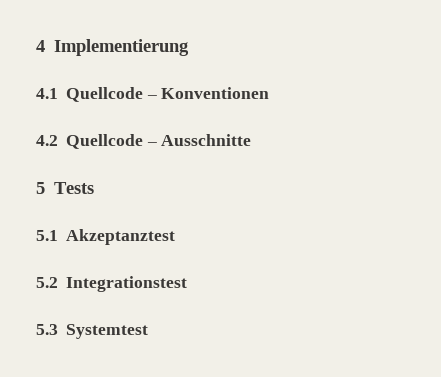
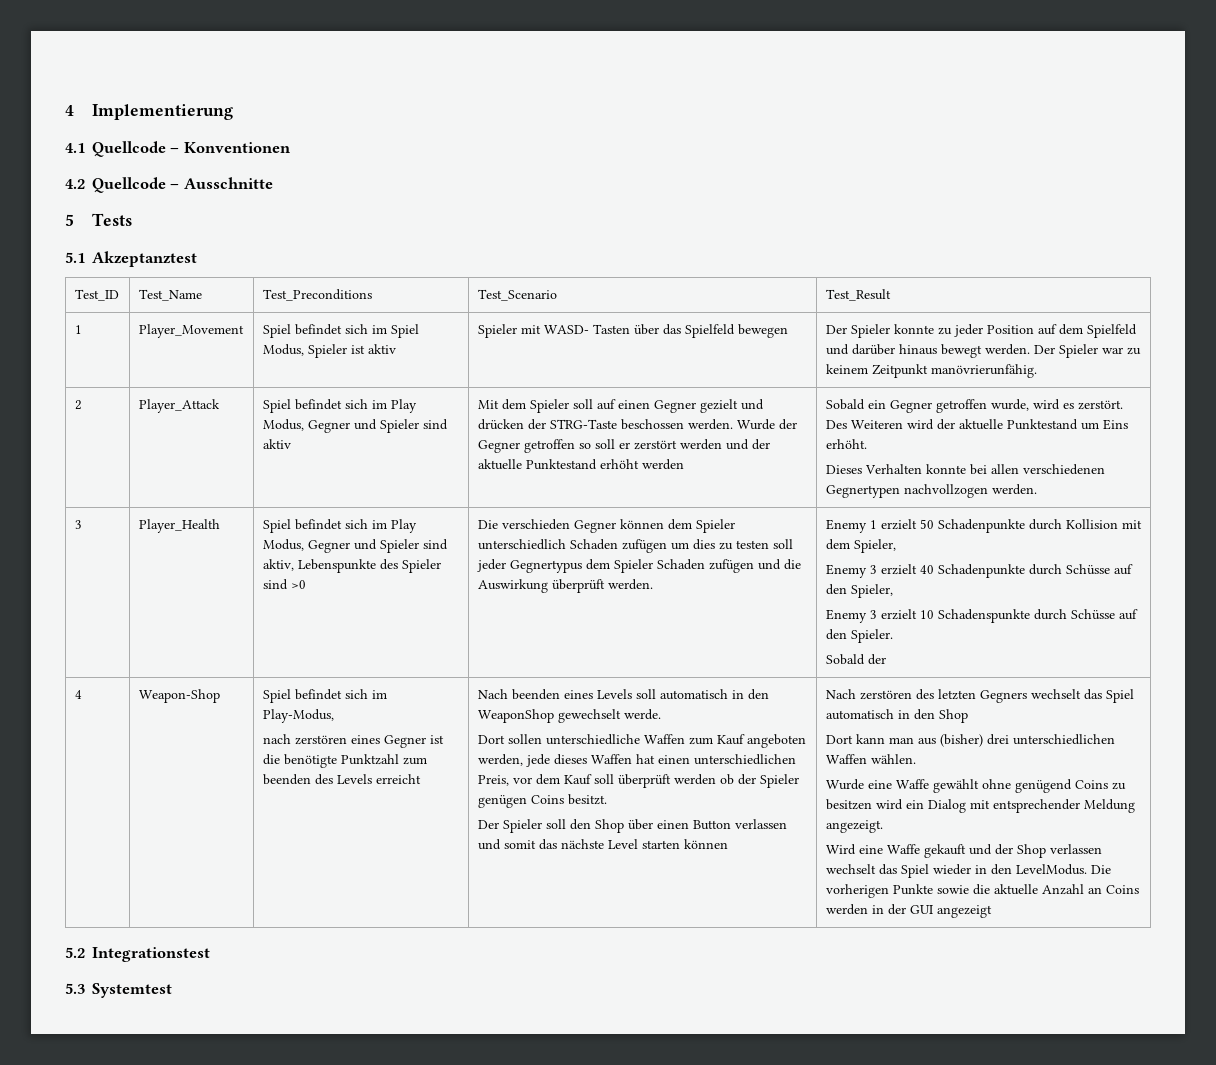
(175, 237) none -> [74,289,119,301] [138,289,202,301] [262,289,372,301] [477,289,557,301] [825,289,891,301] [74,325,82,334] [138,324,244,338] [262,324,419,338] [262,344,396,358] [477,324,788,338] [825,324,1137,338] [825,344,1141,358] [825,364,1037,378] [74,400,82,410] [138,399,220,413] [262,399,417,413] [262,419,448,433] [262,439,291,449] [477,399,764,413] [477,419,797,430] [477,439,770,453] [477,459,684,470] [825,399,1123,413] [825,419,1128,430] [825,439,867,449] [825,464,1105,475] [825,484,1037,498] [74,520,82,529] [138,519,220,533] [262,519,417,533] [262,539,448,553] [262,559,441,573] [262,579,306,590] [477,519,735,533] [477,539,793,553] [476,559,801,573] [477,579,653,593] [825,519,1142,533] [825,539,896,553] [825,564,1133,578] [825,584,893,598] [825,609,1138,623] [825,629,893,643] [825,654,886,665] [74,690,82,699] [138,689,220,703] [262,689,387,703] [262,709,334,723] [262,734,444,748] [262,754,427,768] [262,774,421,785] [477,689,769,700] [477,709,661,723] [477,734,806,748] [477,754,796,767] [477,774,799,788] [477,794,607,808] [477,819,787,833] [477,839,728,850] [825,689,1134,703] [825,709,968,723] [825,734,1115,747] [825,754,916,764] [825,779,1126,793] [825,799,1135,813] [825,820,883,833] [825,844,1102,858] [825,864,1111,878] [825,884,1139,898] [825,904,992,918] // Test_ID | Test_Name | Test_Preconditions | Test_Scenario | Test_Result // 1 | Player_Movement | Spiel befindet sich im Spiel Modus, Spieler ist aktiv | Spieler mit WASD- Tasten über das Spielfeld bewegen | Der Spieler konnte zu jeder Position auf dem Spielfeld und darüber hinaus bewegt werden. Der Spieler war zu keinem Zeitpunkt manövrierunfähig. // 2 | Player_Attack | Spiel befindet sich im Play Modus, Gegner und Spieler sind aktiv | Mit dem Spieler soll auf einen Gegner gezielt und drücken der STRG-Taste beschossen werden. Wurde der Gegner getroffen so soll er zerstört werden und der aktuelle Punktestand erhöht werden | Sobald ein Gegner getroffen wurde, wird es zerstört. Des Weiteren wird der aktuelle Punktestand um Eins erhöht. // Dieses Verhalten konnte bei allen verschiedenen Gegnertypen nachvollzogen werden. // 3 | Player_Health | Spiel befindet sich im Play Modus, Gegner und Spieler sind aktiv, Lebenspunkte des Spieler sind >0 | Die verschieden Gegner können dem Spieler unterschiedlich Schaden zufügen um dies zu testen soll jeder Gegnertypus dem Spieler Schaden zufügen und die Auswirkung überprüft werden. | Enemy 1 erzielt 50 Schadenpunkte durch Kollision mit dem Spieler, // Enemy 3 erzielt 40 Schadenpunkte durch Schüsse auf den Spieler, // Enemy 3 erzielt 10 Schadenspunkte durch Schüsse auf den Spieler. // Sobald der // 4 | Weapon-Shop | Spiel befindet sich im Play-Modus, // nach zerstören eines Gegner ist die benötigte Punktzahl zum beenden des Levels erreicht | Nach beenden eines Levels soll automatisch in den WeaponShop gewechselt werde. // Dort sollen unterschiedliche Waffen zum Kauf angeboten werden, jede dieses Waffen hat einen unterschiedlichen Preis, vor dem Kauf soll überprüft werden ob der Spieler genügen Coins besitzt. // Der Spieler soll den Shop über einen Button verlassen und somit das nächste Level starten können | Nach zerstören des letzten Gegners wechselt das Spiel automatisch in den Shop // Dort kann man aus (bisher) drei unterschiedlichen Waffen wählen. // Wurde eine Waffe gewählt ohne genügend Coins zu besitzen wird ein Dialog mit entsprechender Meldung angezeigt. // Wird eine Waffe gekauft und der Shop verlassen wechselt das Spiel wieder in den LevelModus. Die vorherigen Punkte sowie die aktuelle Anzahl an Coins werden in der GUI angezeigt

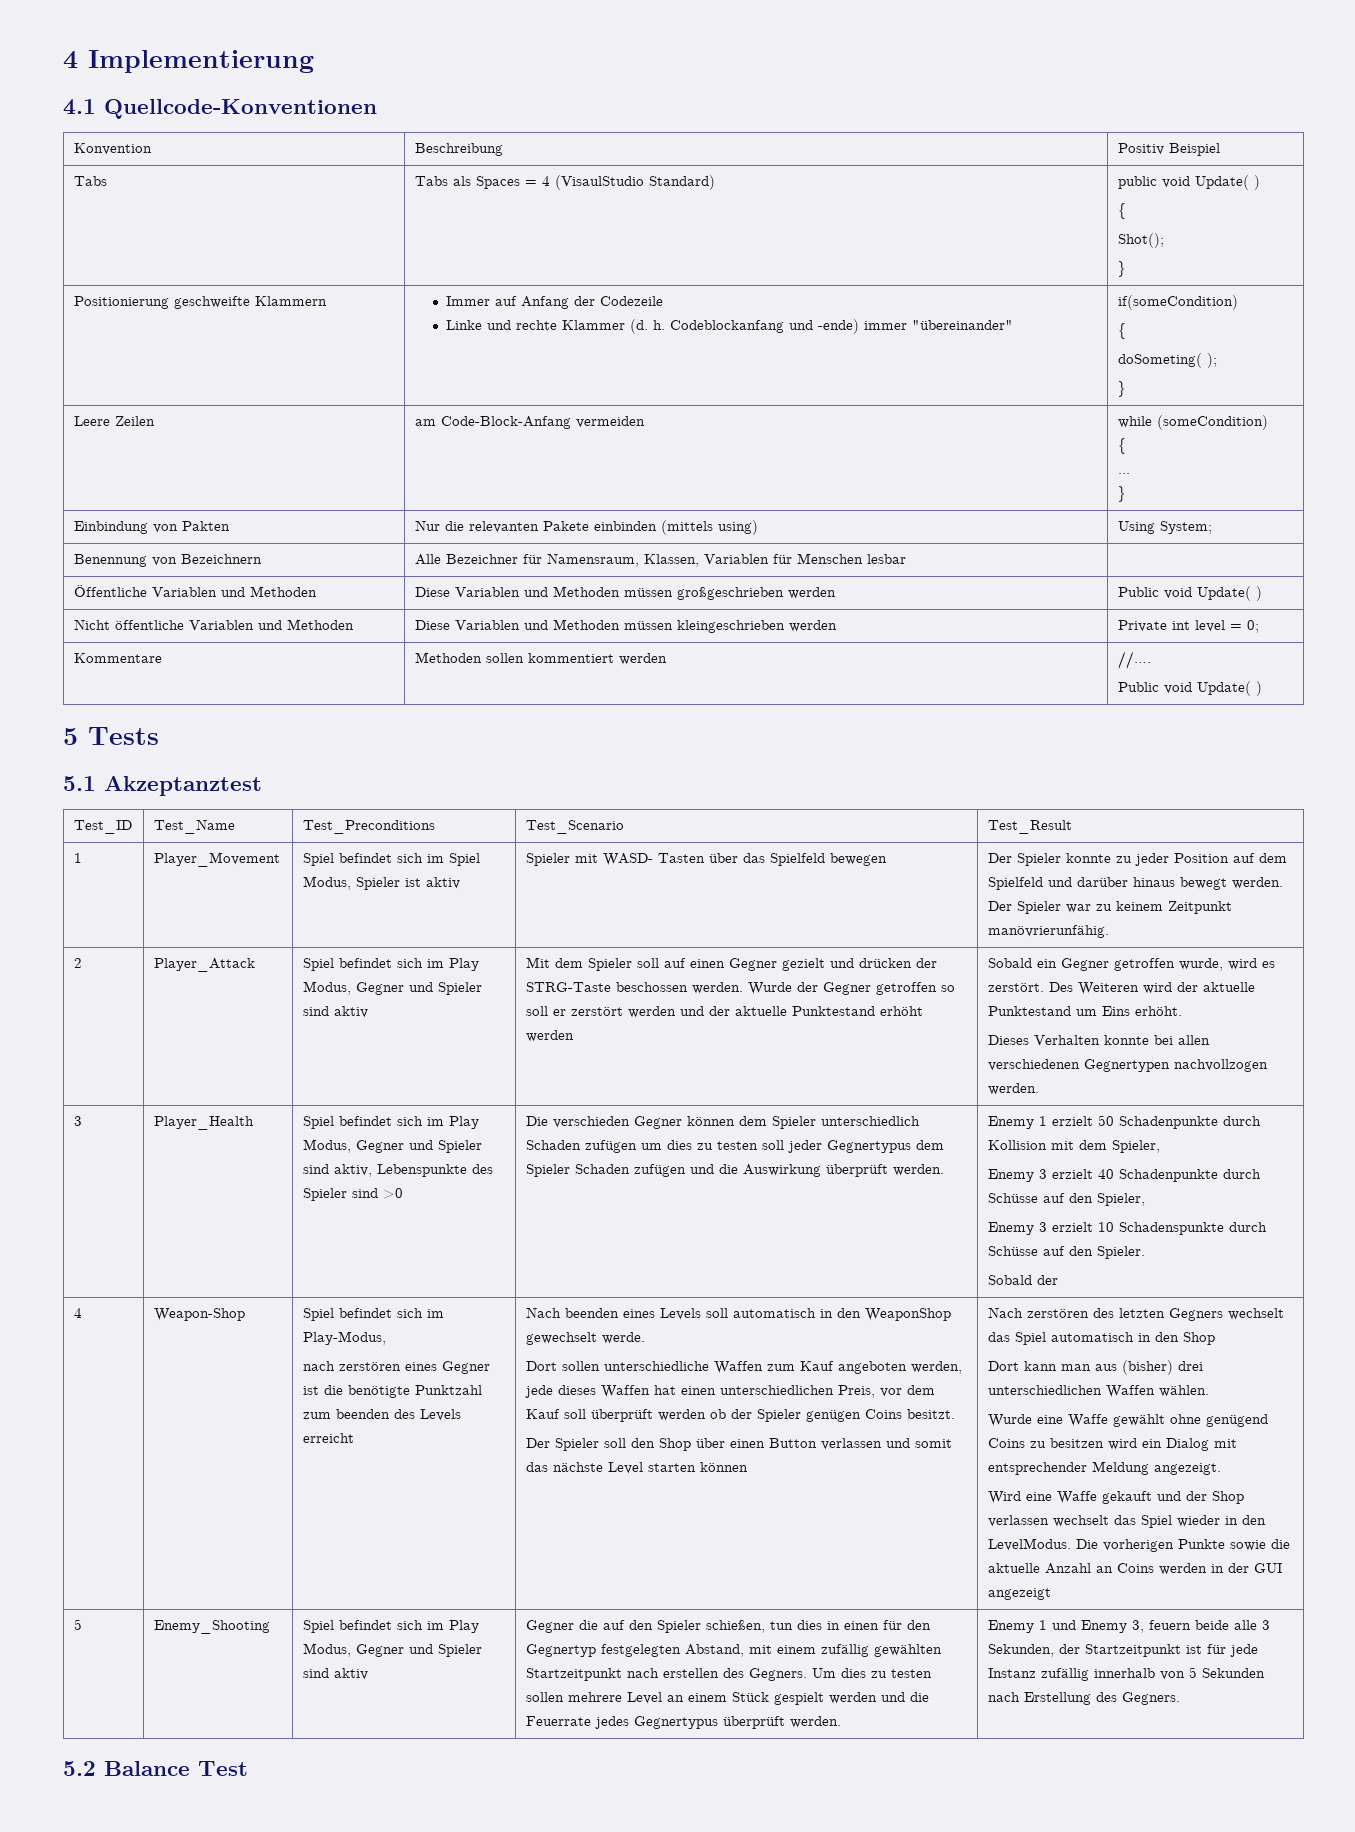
[92,141,291,157] [65,177,273,193] Quellcode – Konventionen // 4.2 Quellcode – Ausschnitte -> [104,99,378,119] [73,143,152,155] [414,143,503,156] [1117,143,1220,156] [73,176,107,186] [414,175,715,190] [1117,175,1260,190] [1117,203,1126,219] [1117,233,1164,248] [1117,261,1126,277] [73,296,327,309] [446,296,664,309] [446,319,1014,334] [1117,295,1238,310] [1117,323,1126,339] [1117,353,1217,368] [1117,381,1126,397] [73,416,155,426] [414,416,645,429] [1117,415,1268,430] [1117,438,1126,454] [1117,473,1130,474] [1117,486,1126,502] [73,521,230,534] [414,520,758,535] [1117,521,1212,534] [73,554,262,567] [414,553,906,567] [73,585,317,597] [414,586,836,600] [1117,586,1262,601] [73,619,354,630] [414,619,837,633] [1117,620,1259,633] [73,653,162,663] [414,652,667,665] [1117,651,1151,669] [1117,681,1262,696] Quellcode-Konventionen // Konvention | Beschreibung | Positiv Beispiel // Tabs | Tabs als Spaces = 4 (VisaulStudio Standard) | public void Update( ) // { // Shot(); // } // Positionierung geschweifte Klammern | Immer auf Anfang der Codezeile // Linke und rechte Klammer (d. h. Codeblockanfang und -ende) immer "übereinander" | if(someCondition) // { // doSometing( ); // } // Leere Zeilen | am Code-Block-Anfang vermeiden | while (someCondition) // { // ... // } // Einbindung von Pakten | Nur die relevanten Pakete einbinden (mittels using) | Using System; // Benennung von Bezeichnern | Alle Bezeichner für Namensraum, Klassen, Variablen für Menschen lesbar | // Öffentliche Variablen und Methoden | Diese Variablen und Methoden müssen großgeschrieben werden | Public void Update( ) // Nicht öffentliche Variablen und Methoden | Diese Variablen und Methoden müssen kleingeschrieben werden | Private int level = 0; // Kommentare | Methoden sollen kommentiert werden | //…. // Public void Update( )
[65,947,210,962] [65,983,172,998] // 5.2 Integrationstest // 5.3 Systemtest -> [73,1619,82,1630] [153,1620,270,1634] [302,1620,479,1633] [302,1643,482,1657] [302,1668,368,1680] [525,1620,931,1633] [525,1644,942,1657] [525,1668,932,1681] [525,1692,929,1705] [525,1716,841,1729] [987,1620,1270,1633] [987,1644,1258,1657] [987,1667,1265,1681] [987,1692,1180,1705] [63,1761,249,1776] // 5 | Enemy_Shooting | Spiel befindet sich im Play Modus, Gegner und Spieler sind aktiv | Gegner die auf den Spieler schießen, tun dies in einen für den Gegnertyp festgelegten Abstand, mit einem zufällig gewählten Startzeitpunkt nach erstellen des Gegners. Um dies zu testen sollen mehrere Level an einem Stück gespielt werden und die Feuerrate jedes Gegnertypus überprüft werden. | Enemy 1 und Enemy 3, feuern beide alle 3 Sekunden, der Startzeitpunkt ist für jede Instanz zufällig innerhalb von 5 Sekunden nach Erstellung des Gegners. // 5.2 Balance Test

